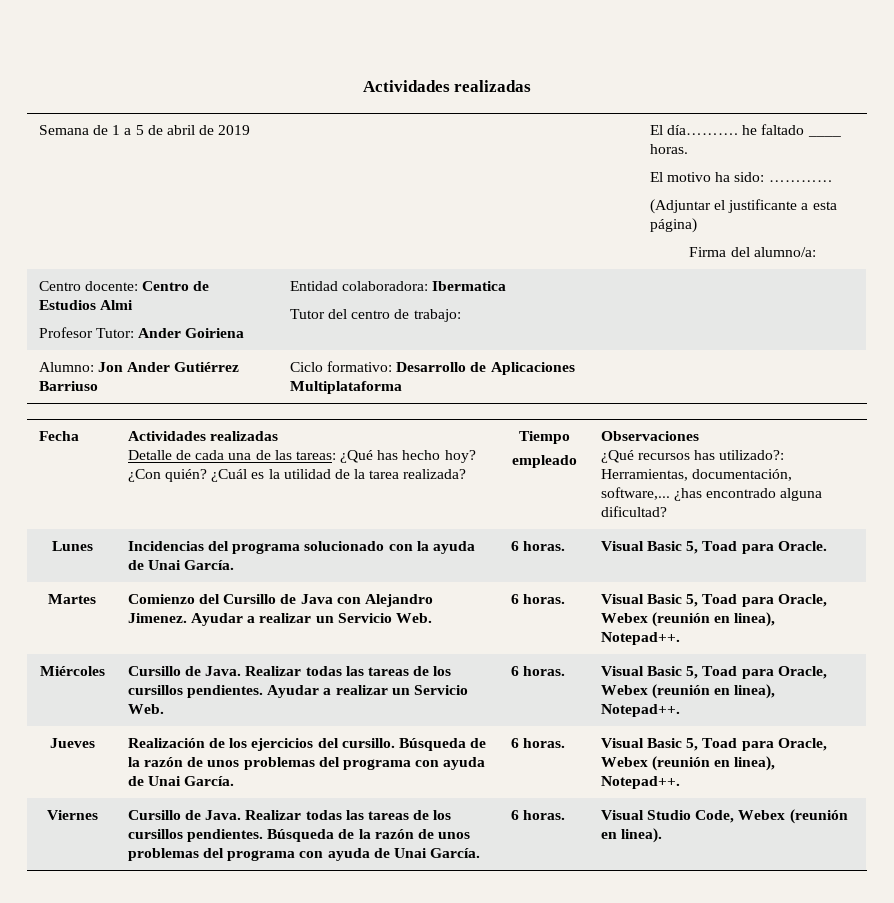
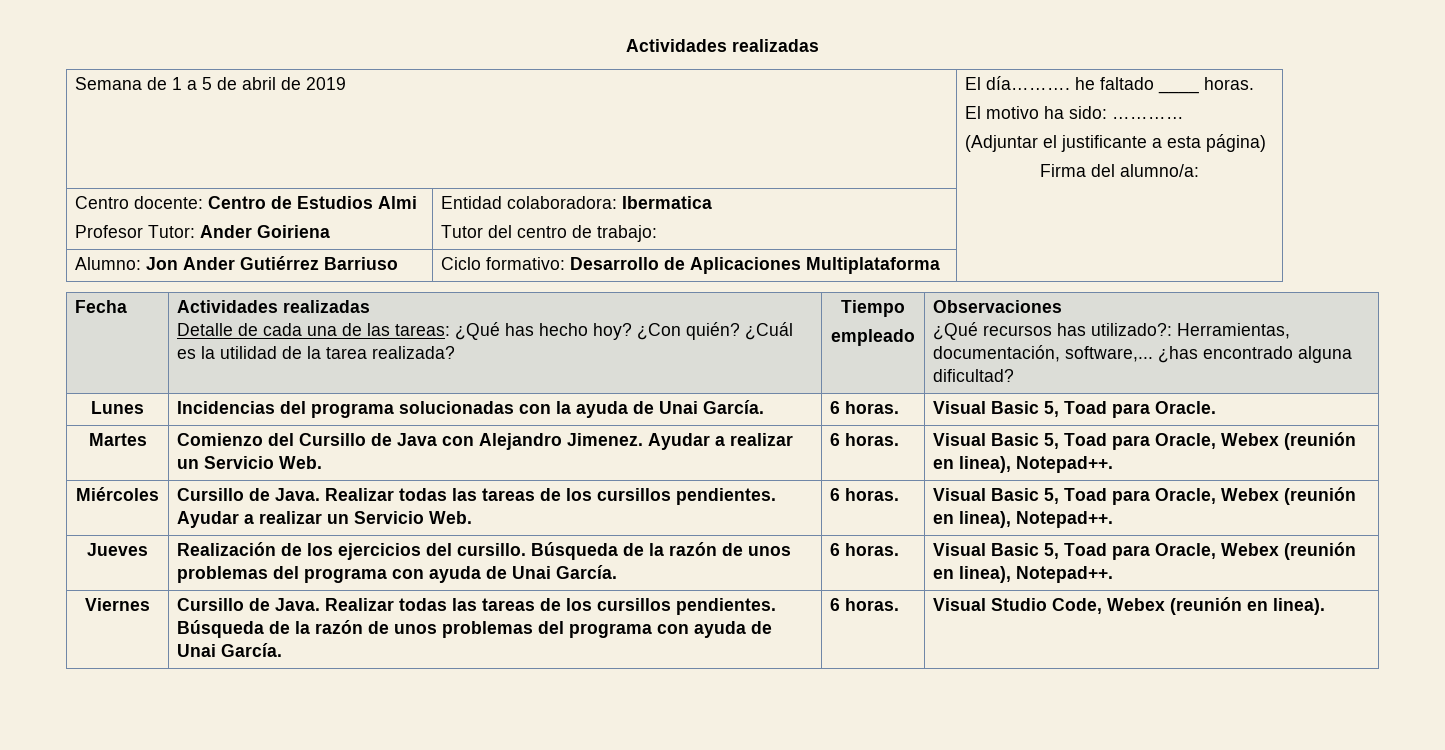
[304,541,385,551] solucionado -> [399,401,515,414] solucionadas

